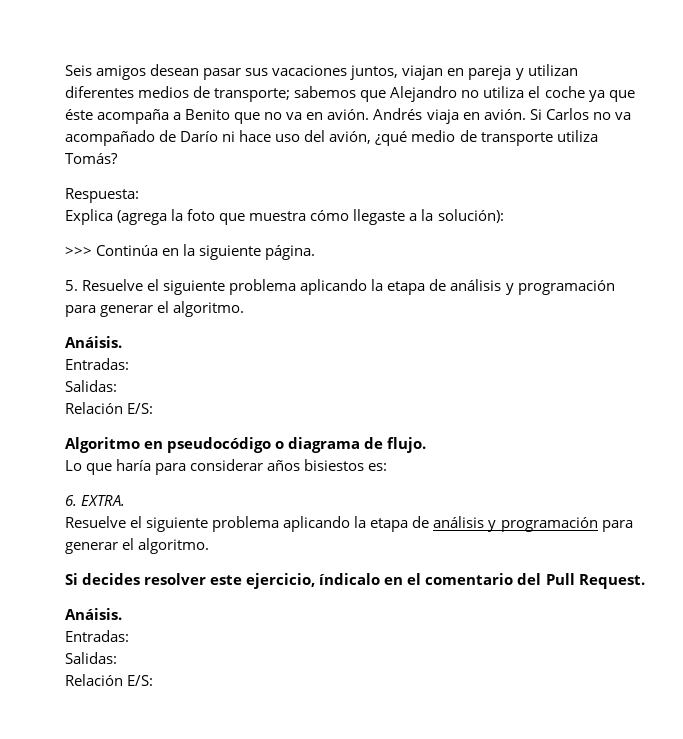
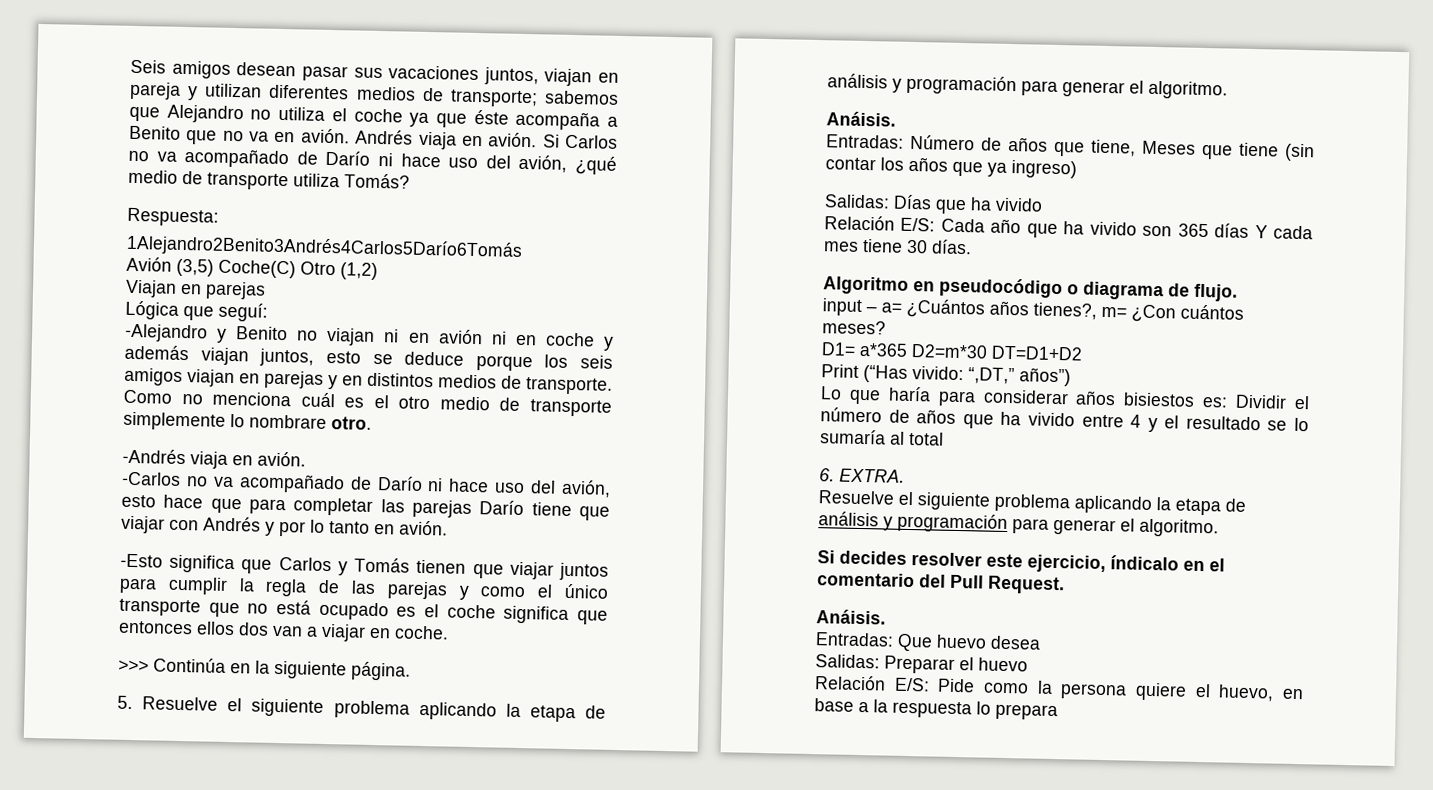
[65,209,504,225] Explica (agrega la foto que muestra cómo llegaste a la solución): -> [126,234,523,261] [126,256,378,280] [125,279,266,300] [125,300,268,322] [124,323,614,351] [124,344,613,372] [124,367,613,395] [123,389,612,417] [123,411,372,431] [122,448,306,469] [122,471,611,498] [121,494,610,521] [121,515,448,537] [120,553,609,581] [119,576,609,600] [119,598,608,625] [118,620,449,642] 1Alejandro2Benito3Andrés4Carlos5Darío6Tomás // Avión (3,5) Coche(C) Otro (1,2) // Viajan en parejas // Lógica que seguí: // -Alejandro y Benito no viajan ni en avión ni en coche y además viajan juntos, esto se deduce porque los seis amigos viajan en parejas y en distintos medios de transporte. Como no menciona cuál es el otro medio de transporte simplemente lo nombrare otro. // -Andrés viaja en avión. // -Carlos no va acompañado de Darío ni hace uso del avión, esto hace que para completar las parejas Darío tiene que viajar con Andrés y por lo tanto en avión. // -Esto significa que Carlos y Tomás tienen que viajar juntos para cumplir la regla de las parejas y como el único transporte que no está ocupado es el coche significa que entonces ellos dos van a viajar en coche.
[65,380,117,392] [65,402,154,414] // Salidas: // Relación E/S: -> [910,134,1315,162] [825,156,1077,179] [824,194,1043,215] [824,215,1313,240] [823,238,972,255] Número de años que tiene, Meses que tiene (sin contar los años que ya ingreso) // Salidas: Días que ha vivido // Relación E/S: Cada año que ha vivido son 365 días Y cada mes tiene 30 días.
(427, 445) none -> [822,298,1244,323] [822,320,886,335] [821,342,1083,361] [821,364,1071,387] // input – a= ¿Cuántos años tienes?, m= ¿Con cuántos meses? // D1= a*365 D2=m*30 DT=D1+D2 // Print (“Has vivido: “,DT,” años”)
(388, 467) none -> [1235,394,1310,410] [820,407,1309,433] [820,429,944,446] Dividir el número de años que ha vivido entre 4 y el resultado se lo sumaría al total
[65,652,117,664] [65,674,154,686] // Salidas: // Relación E/S: -> [897,633,1041,652] [815,654,1028,674] [814,675,1304,702] [814,698,1058,721] Que huevo desea // Salidas: Preparar el huevo // Relación E/S: Pide como la persona quiere el huevo, en base a la respuesta lo prepara

